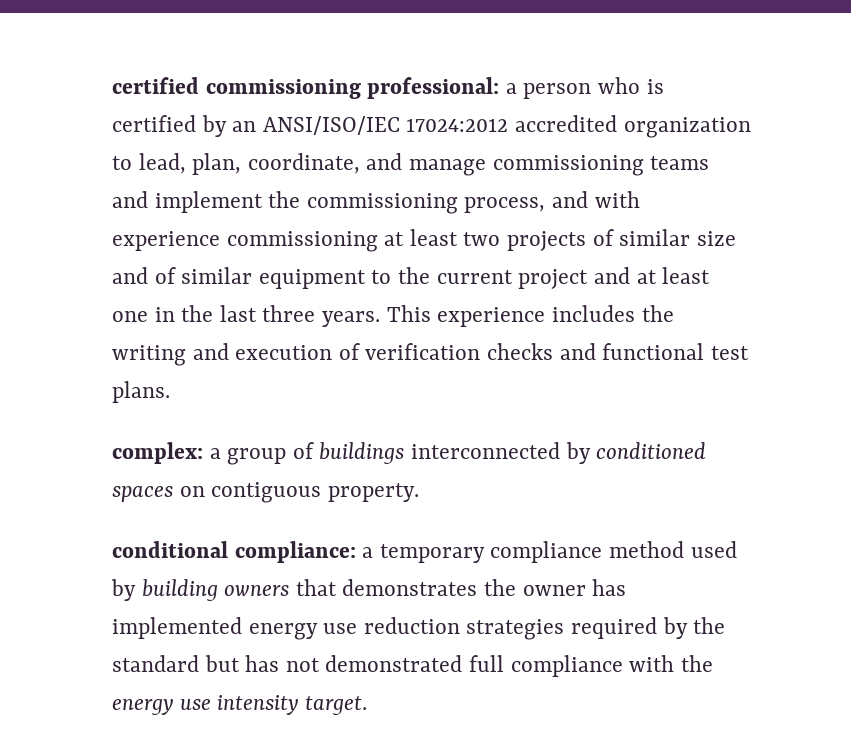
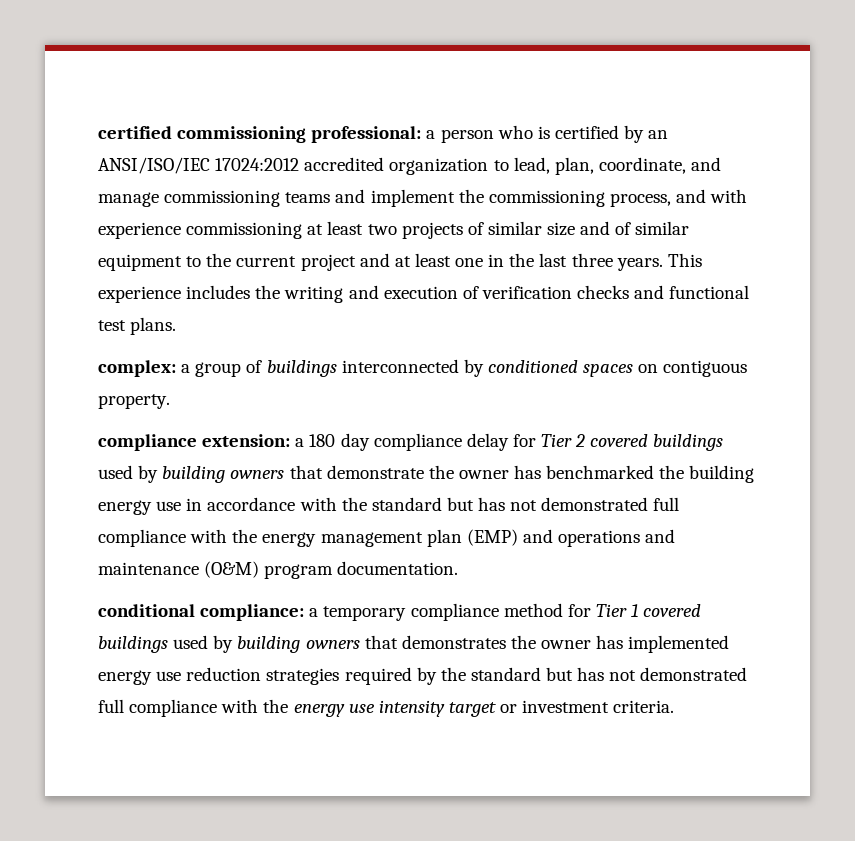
(419, 492) none -> [98,433,724,451] [98,465,755,483] [98,497,680,515] [98,529,676,547] [98,561,459,579] // compliance extension: a 180 day compliance delay for Tier 2 covered buildings used by building owners that demonstrate the owner has benchmarked the building energy use in accordance with the standard but has not demonstrated full compliance with the energy management plan (EMP) and operations and maintenance (O&M) program documentation.
(685, 549) none -> [567,604,702,617] [98,636,168,653] for Tier 1 covered buildings
[304,696,367,715] target. -> [448,700,675,717] target or investment criteria.

